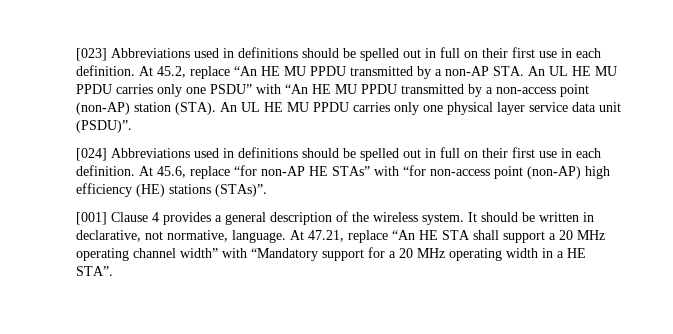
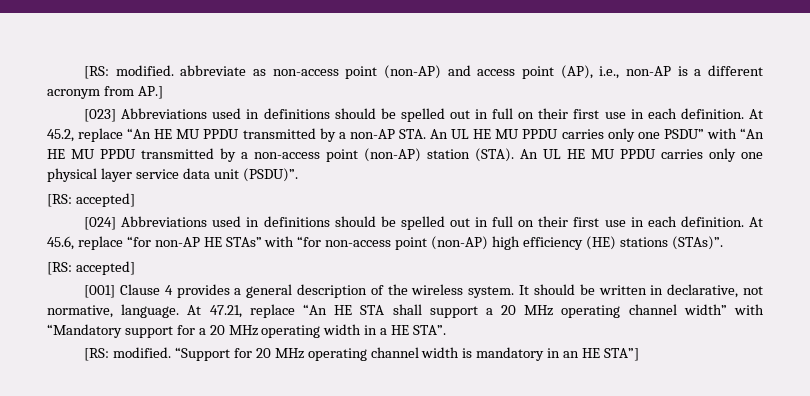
(76, 54) none -> [84,65,764,79] [47,86,163,99] [RS: modified. abbreviate as non-access point (non-AP) and access point (AP), i.e., non-AP is a different acronym from AP.] //
(132, 126) none -> [47,193,135,207] // [RS: accepted]
(267, 190) none -> [47,261,135,275] // [RS: accepted]
(113, 271) none -> [84,347,639,361] // [RS: modified. “Support for 20 MHz operating channel width is mandatory in an HE STA”]

